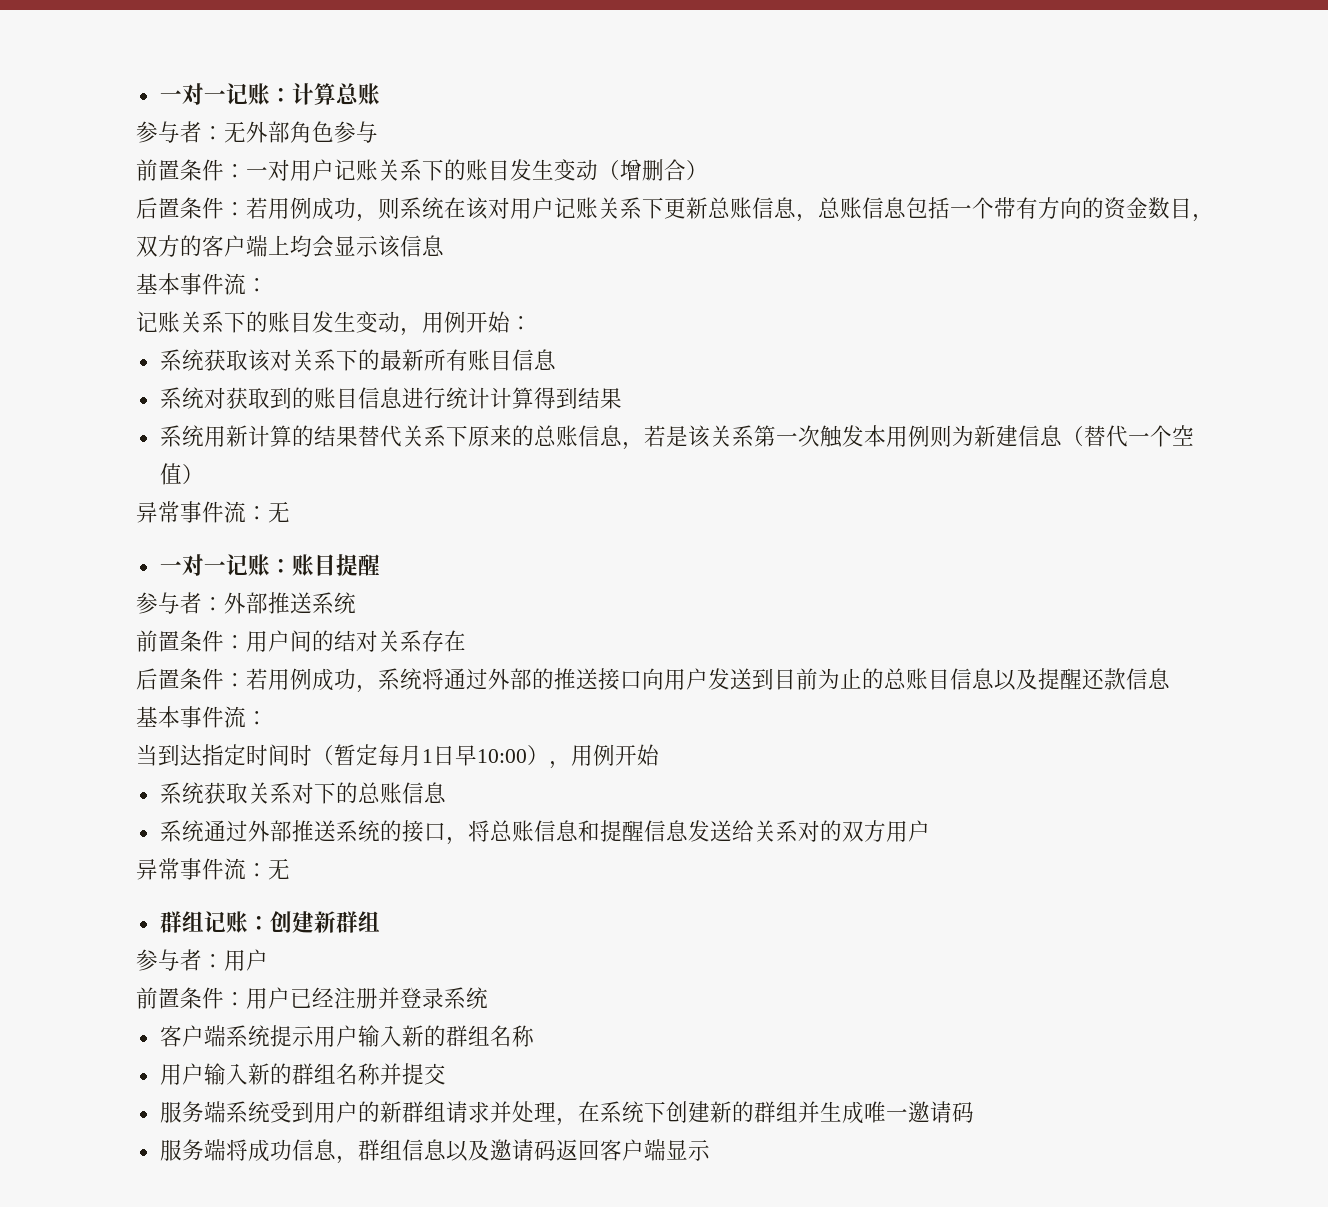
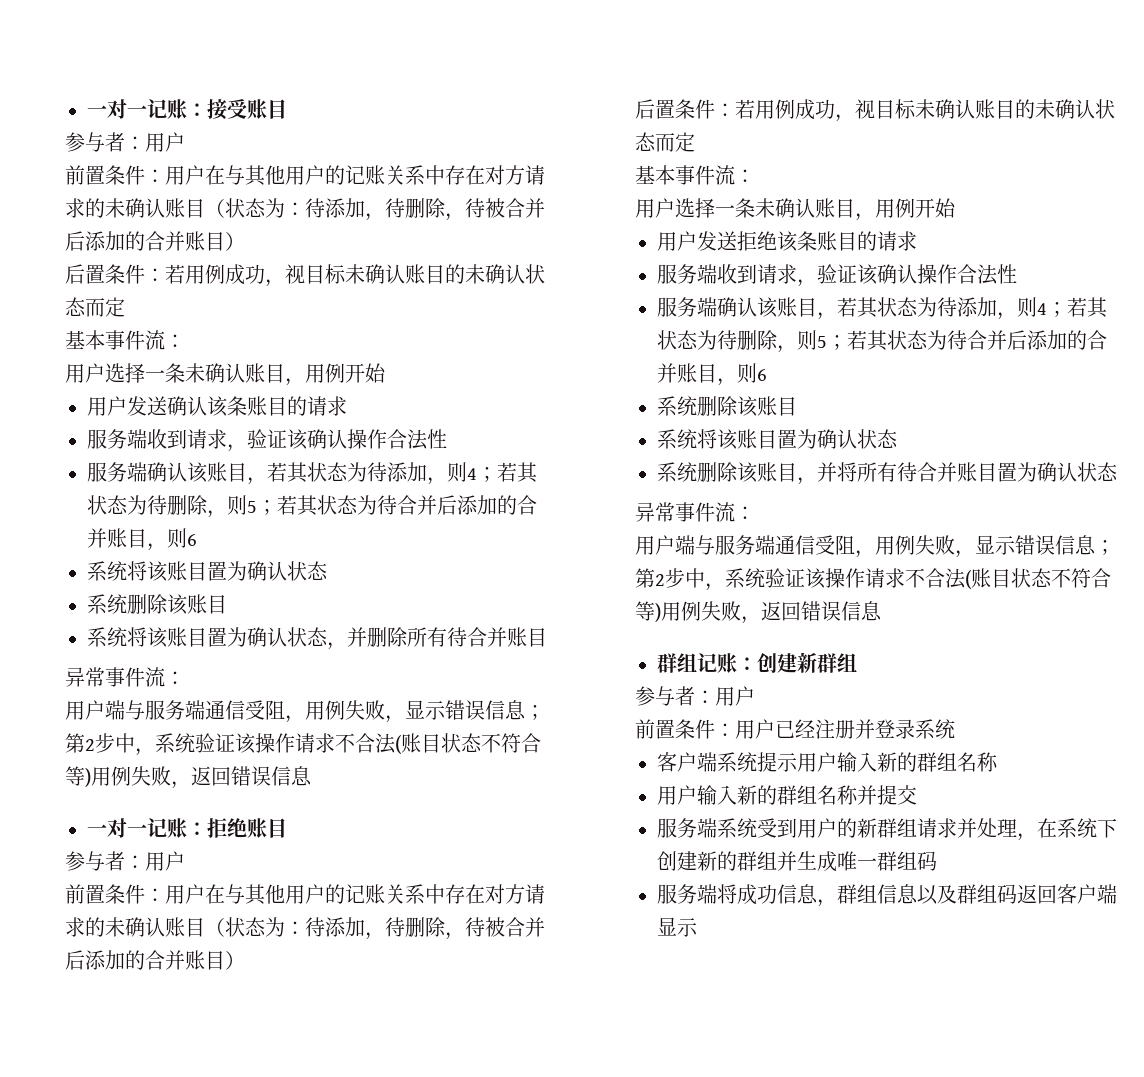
[159,83,380,105] [135,121,378,143] [135,159,708,181] [135,197,1214,222] [135,235,444,258] [135,273,268,295] [135,311,532,336] [159,349,556,372] [159,387,622,409] [159,425,1194,450] [159,463,204,485] [135,501,290,523] [159,554,380,576] [135,592,356,614] [135,630,466,652] [135,668,1170,693] [135,706,268,728] [135,744,660,769] [159,782,446,804] [159,820,930,845] [135,858,290,880] 一对一记账：计算总账 // 参与者：无外部角色参与 // 前置条件：一对用户记账关系下的账目发生变动（增删合） // 后置条件：若用例成功，则系统在该对用户记账关系下更新总账信息，总账信息包括一个带有方向的资金数目，双方的客户端上均会显示该信息 // 基本事件流： // 记账关系下的账目发生变动，用例开始： // 系统获取该对关系下的最新所有账目信息 // 系统对获取到的账目信息进行统计计算得到结果 // 系统用新计算的结果替代关系下原来的总账信息，若是该关系第一次触发本用例则为新建信息（替代一个空值） // 异常事件流：无 // 一对一记账：账目提醒 // 参与者：外部推送系统 // 前置条件：用户间的结对关系存在 // 后置条件：若用例成功，系统将通过外部的推送接口向用户发送到目前为止的总账目信息以及提醒还款信息 // 基本事件流： // 当到达指定时间时（暂定每月1日早10:00），用例开始 // 系统获取关系对下的总账信息 // 系统通过外部推送系统的接口，将总账信息和提醒信息发送给关系对的双方用户 // 异常事件流：无 -> [87,99,288,120] [65,132,186,152] [65,165,546,186] [65,198,546,221] [65,231,246,251] [65,264,546,287] [65,297,126,317] [65,330,186,350] [65,363,387,386] [87,396,348,417] [87,429,448,452] [87,462,539,485] [87,495,538,518] [87,528,198,551] [87,561,329,582] [87,594,228,615] [87,627,548,650] [65,667,186,687] [65,700,546,723] [65,733,542,756] [65,766,313,789] [87,818,288,838] [65,851,186,871] [65,884,546,905] [65,917,546,940] [65,950,246,970] [635,99,1116,122] [635,132,696,152] [635,165,756,185] [635,198,957,221] [657,231,918,252] [657,264,1018,287] [657,297,1109,320] [657,330,1108,353] [657,363,768,386] [657,396,798,417] [657,429,899,450] [657,462,1119,485] [635,502,756,522] [635,535,1116,558] [635,568,1112,591] [635,601,883,624] 一对一记账：接受账目 // 参与者：用户 // 前置条件：用户在与其他用户的记账关系中存在对方请求的未确认账目（状态为：待添加，待删除，待被合并后添加的合并账目） // 后置条件：若用例成功，视目标未确认账目的未确认状态而定 // 基本事件流： // 用户选择一条未确认账目，用例开始 // 用户发送确认该条账目的请求 // 服务端收到请求，验证该确认操作合法性 // 服务端确认该账目，若其状态为待添加，则4；若其状态为待删除，则5；若其状态为待合并后添加的合并账目，则6 // 系统将该账目置为确认状态 // 系统删除该账目 // 系统将该账目置为确认状态，并删除所有待合并账目 // 异常事件流： // 用户端与服务端通信受阻，用例失败，显示错误信息；第2步中，系统验证该操作请求不合法(账目状态不符合等)用例失败，返回错误信息 // 一对一记账：拒绝账目 // 参与者：用户 // 前置条件：用户在与其他用户的记账关系中存在对方请求的未确认账目（状态为：待添加，待删除，待被合并后添加的合并账目） // 后置条件：若用例成功，视目标未确认账目的未确认状态而定 // 基本事件流： // 用户选择一条未确认账目，用例开始 // 用户发送拒绝该条账目的请求 // 服务端收到请求，验证该确认操作合法性 // 服务端确认该账目，若其状态为待添加，则4；若其状态为待删除，则5；若其状态为待合并后添加的合并账目，则6 // 系统删除该账目 // 系统将该账目置为确认状态 // 系统删除该账目，并将所有待合并账目置为确认状态 // 异常事件流： // 用户端与服务端通信受阻，用例失败，显示错误信息；第2步中，系统验证该操作请求不合法(账目状态不符合等)用例失败，返回错误信息
[907,1101,952,1123] 邀请 -> [877,851,918,871] 群组
[489,1139,534,1161] 邀请 -> [957,884,998,904] 群组

